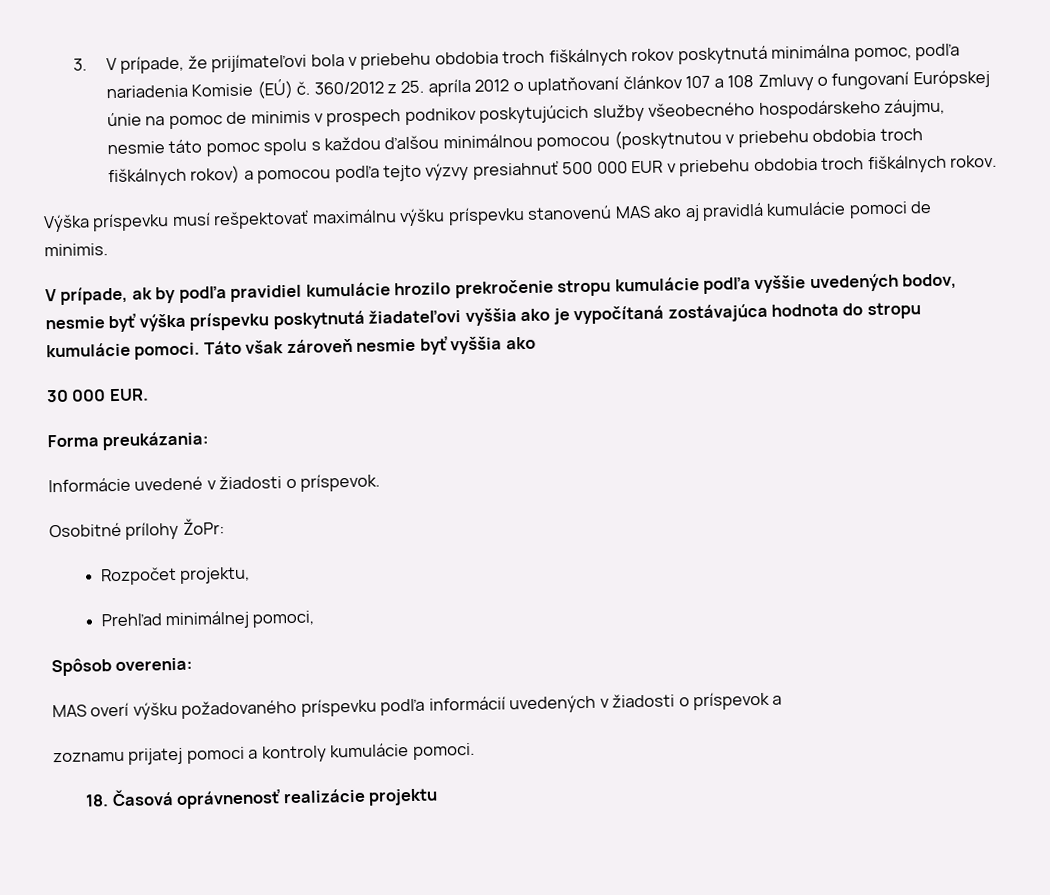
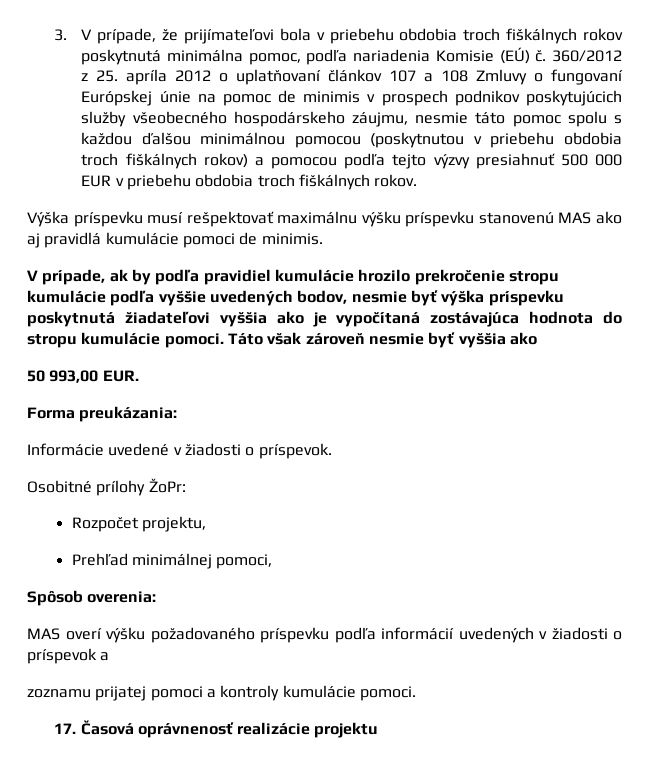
[46,389,107,403] 30 000 -> [27,370,99,383] 50 993,00
[85,794,110,807] 18. -> [54,723,77,734] 17.

